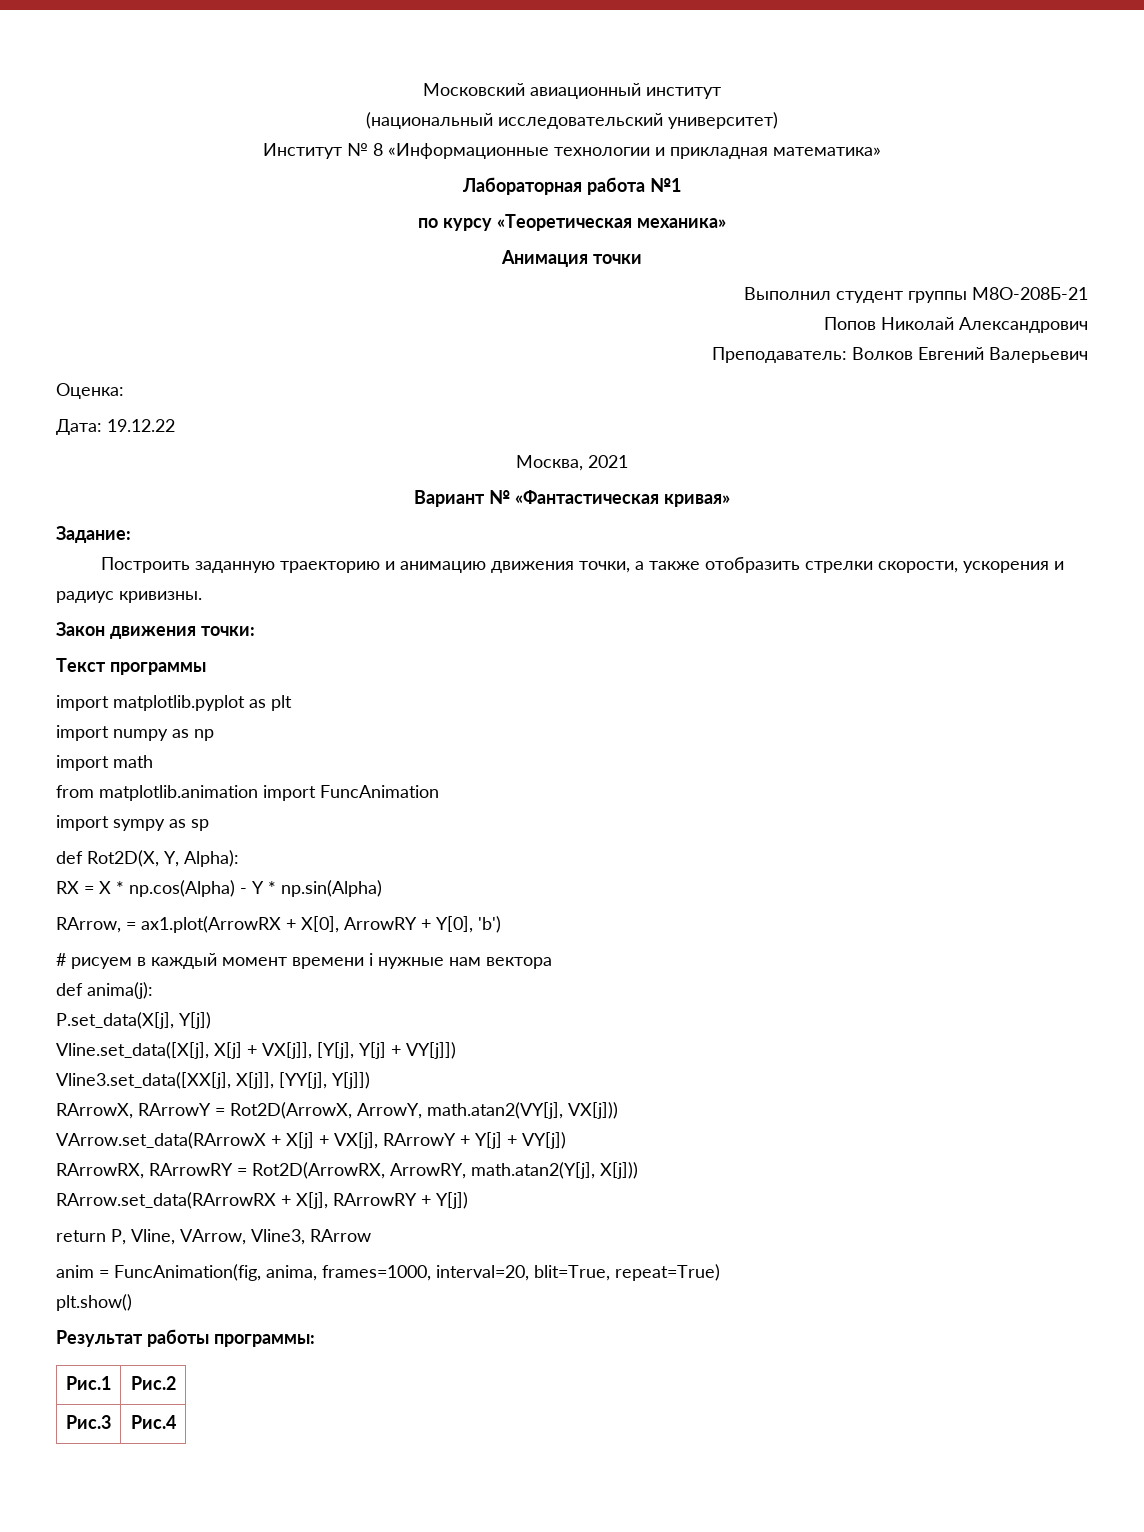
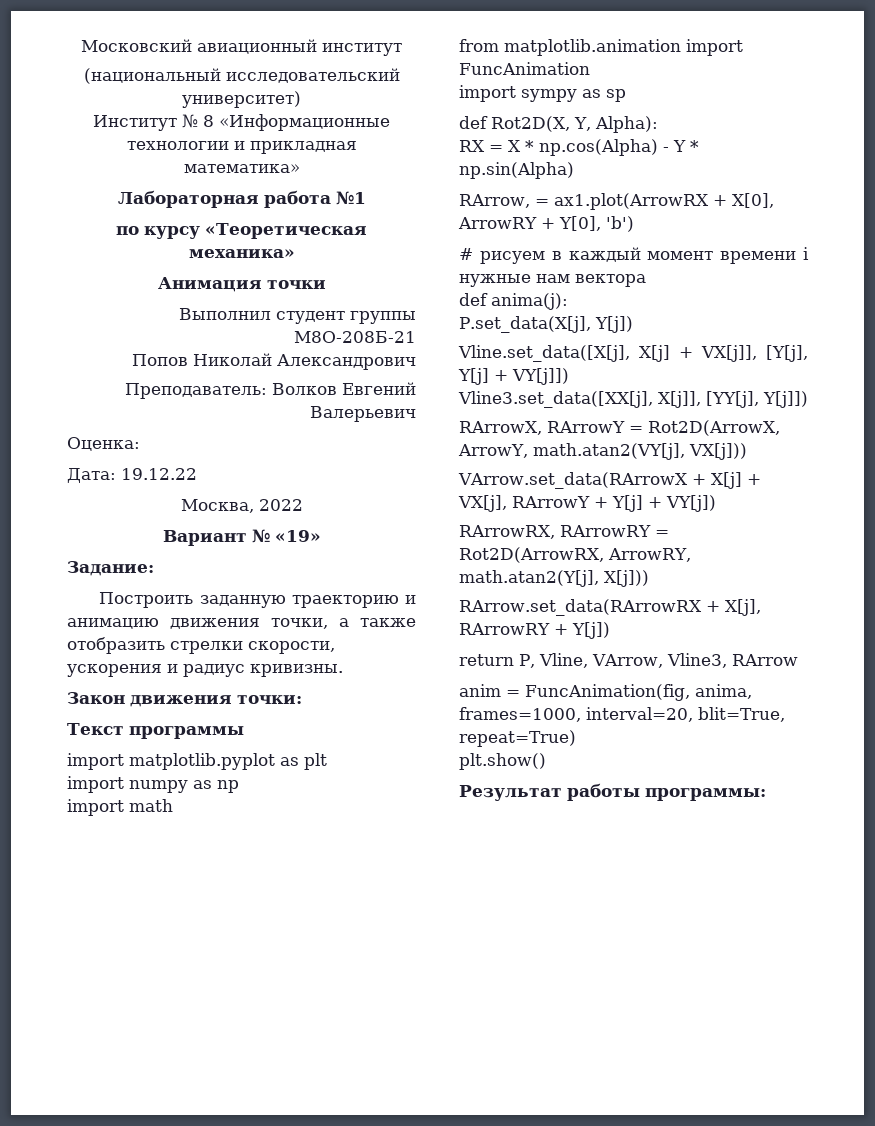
[588,455,628,468] 2021 -> [258,499,303,511] 2022
[515,490,730,507] «Фантастическая кривая» -> [274,530,321,542] «19»
[66,1376,111,1390] [130,1376,176,1390] [66,1415,111,1429] [130,1415,176,1429] // Рис.1 | Рис.2 // Рис.3 | Рис.4 -> (766, 794) none

